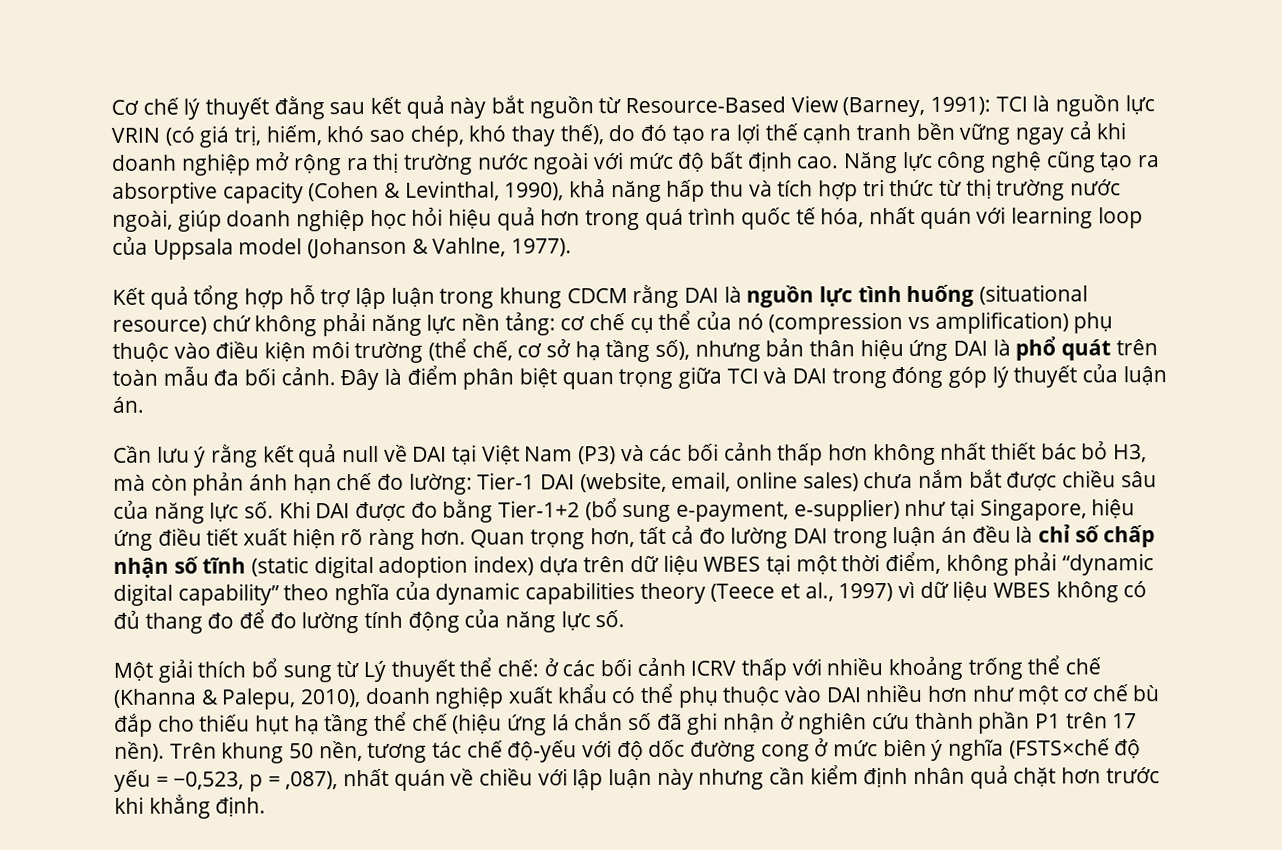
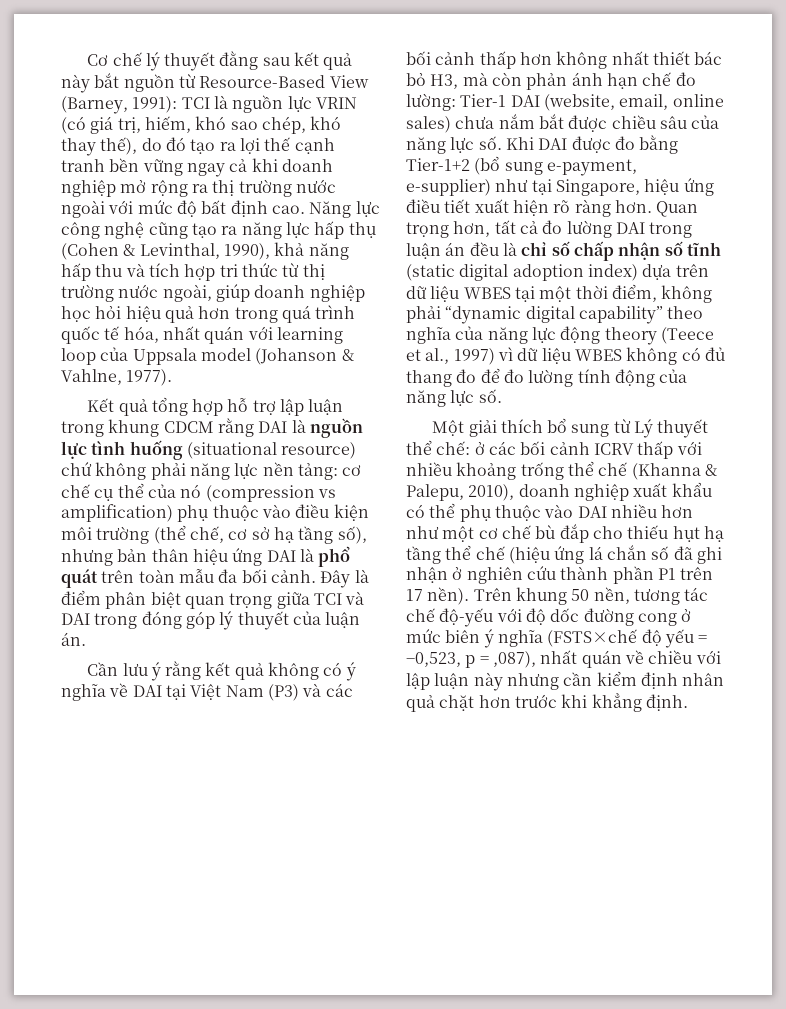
[112,181,304,204] absorptive capacity -> [241,221,376,239] năng lực hấp thụ
[342,445,380,463] null -> [268,662,356,681] [61,683,106,701] không có ý nghĩa
[435,582,636,605] dynamic capabilities -> [487,326,601,344] năng lực động

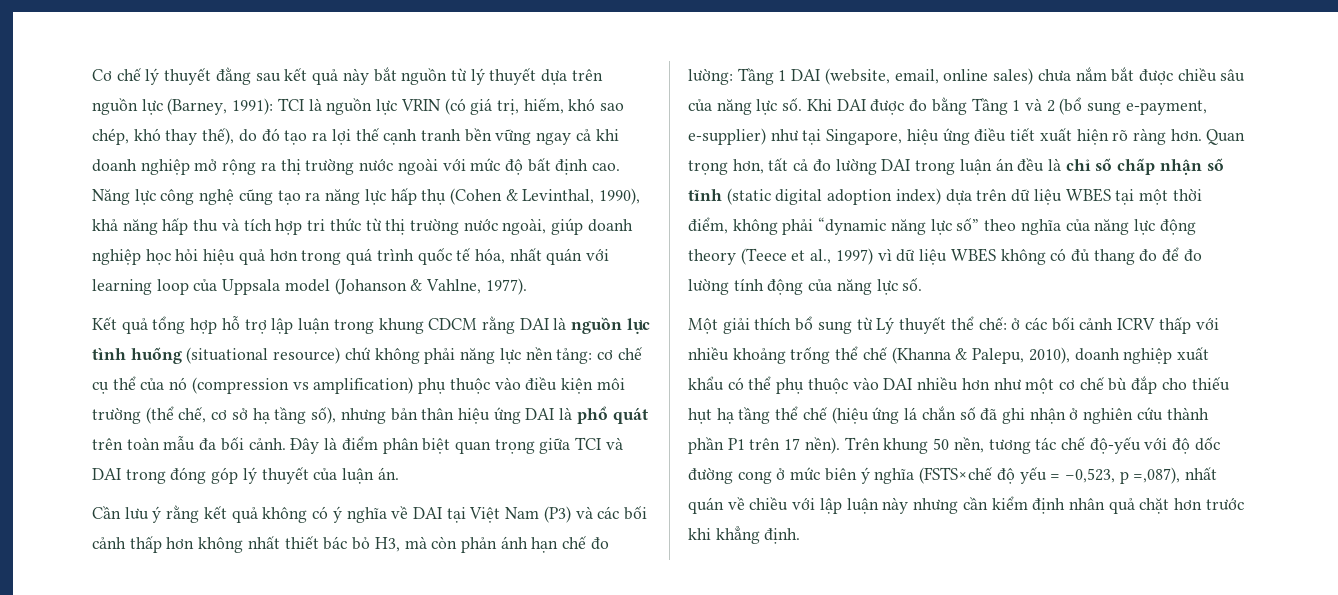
[199,75,369,88] Resource-Based View -> [470,68,603,85] [92,98,163,115] lý thuyết dựa trên nguồn lực
[460,94,507,107] Tier-1 -> [737,68,787,85] Tầng 1
[406,158,470,171] Tier-1+2 -> [971,98,1055,115] Tầng 1 và 2
[525,306,663,324] digital capability” -> [890,218,980,235] năng lực số”
[479,651,536,668] = ,087), -> [1133,467,1181,484] =,087),

